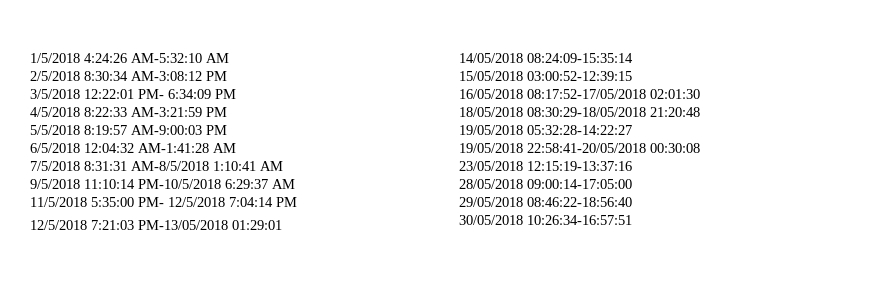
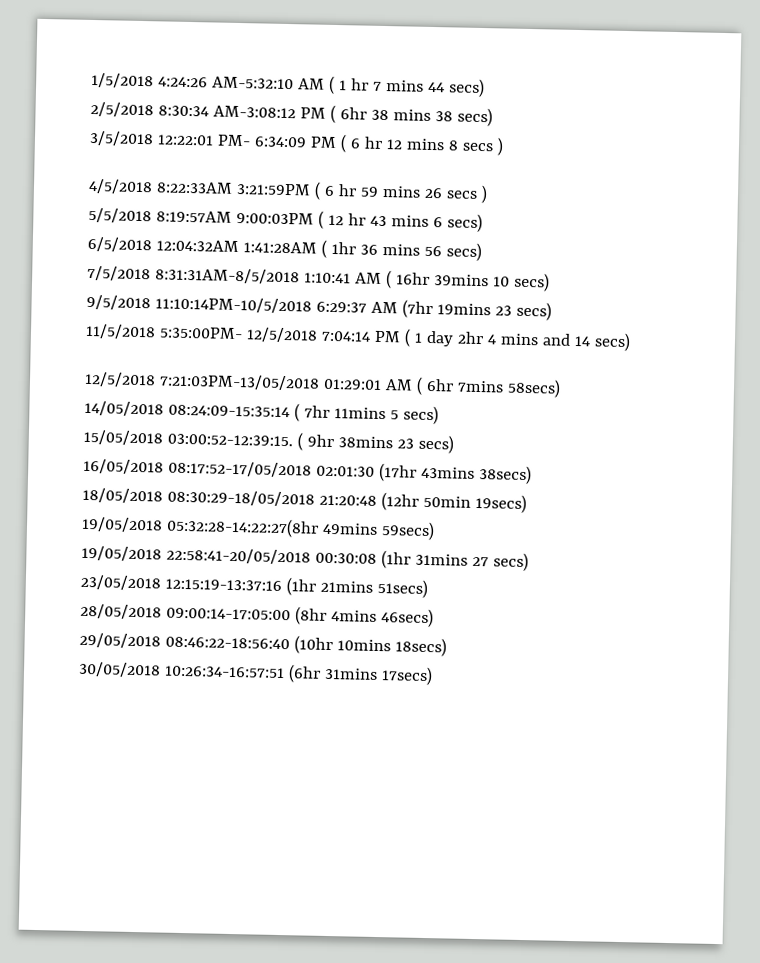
[30,71,227,81] // 2/5/2018 8:30:34 AM-3:08:12 PM -> [327,75,485,98] [90,101,493,127] ( 1 hr 7 mins 44 secs) // 2/5/2018 8:30:34 AM-3:08:12 PM ( 6hr 38 mins 38 secs)
[30,107,227,117] [30,125,227,135] [30,143,236,153] // 4/5/2018 8:22:33 AM-3:21:59 PM // 5/5/2018 8:19:57 AM-9:00:03 PM // 6/5/2018 12:04:32 AM-1:41:28 AM -> [339,134,504,156] [88,178,488,204] [88,207,483,233] [87,236,482,262] ( 6 hr 12 mins 8 secs ) // 4/5/2018 8:22:33AM 3:21:59PM ( 6 hr 59 mins 26 secs ) // 5/5/2018 8:19:57AM 9:00:03PM ( 12 hr 43 mins 6 secs) // 6/5/2018 12:04:32AM 1:41:28AM ( 1hr 36 mins 56 secs)
[84,161,209,171] 8:31:31 AM-8/5/2018 -> [154,267,300,285] 8:31:31AM-8/5/2018
(283, 166) none -> [384,270,550,292] ( 16hr 39mins 10 secs)
[84,179,221,189] 11:10:14 PM-10/5/2018 -> [154,296,312,314] 11:10:14PM-10/5/2018
(295, 184) none -> [401,299,552,321] (7hr 19mins 23 secs)
[91,197,164,207] 5:35:00 PM- -> [158,326,243,340] 5:35:00PM-
[30,220,228,230] // 12/5/2018 7:21:03 PM-13/05/2018 -> [403,328,631,352] [84,371,320,391] ( 1 day 2hr 4 mins and 14 secs) // 12/5/2018 7:21:03PM-13/05/2018
[459,53,633,63] [459,71,632,81] // 14/05/2018 08:24:09-15:35:14 // 15/05/2018 03:00:52-12:39:15 -> [384,376,561,398] [84,400,439,425] [83,429,454,454] AM ( 6hr 7mins 58secs) // 14/05/2018 08:24:09-15:35:14 ( 7hr 11mins 5 secs) // 15/05/2018 03:00:52-12:39:15. ( 9hr 38mins 23 secs)
(700, 94) none -> [378,462,532,485] (17hr 43mins 38secs)
[459,125,632,135] // 19/05/2018 05:32:28-14:22:27 -> [380,492,527,514] [81,516,435,541] (12hr 50min 19secs) // 19/05/2018 05:32:28-14:22:27(8hr 49mins 59secs)
(700, 148) none -> [380,550,529,572] (1hr 31mins 27 secs)
(632, 166) none -> [285,577,428,599] (1hr 21mins 51secs)
(632, 184) none -> [294,606,434,628] (8hr 4mins 46secs)
(632, 202) none -> [293,635,447,657] (10hr 10mins 18secs)
(632, 220) none -> [287,664,433,686] (6hr 31mins 17secs)

